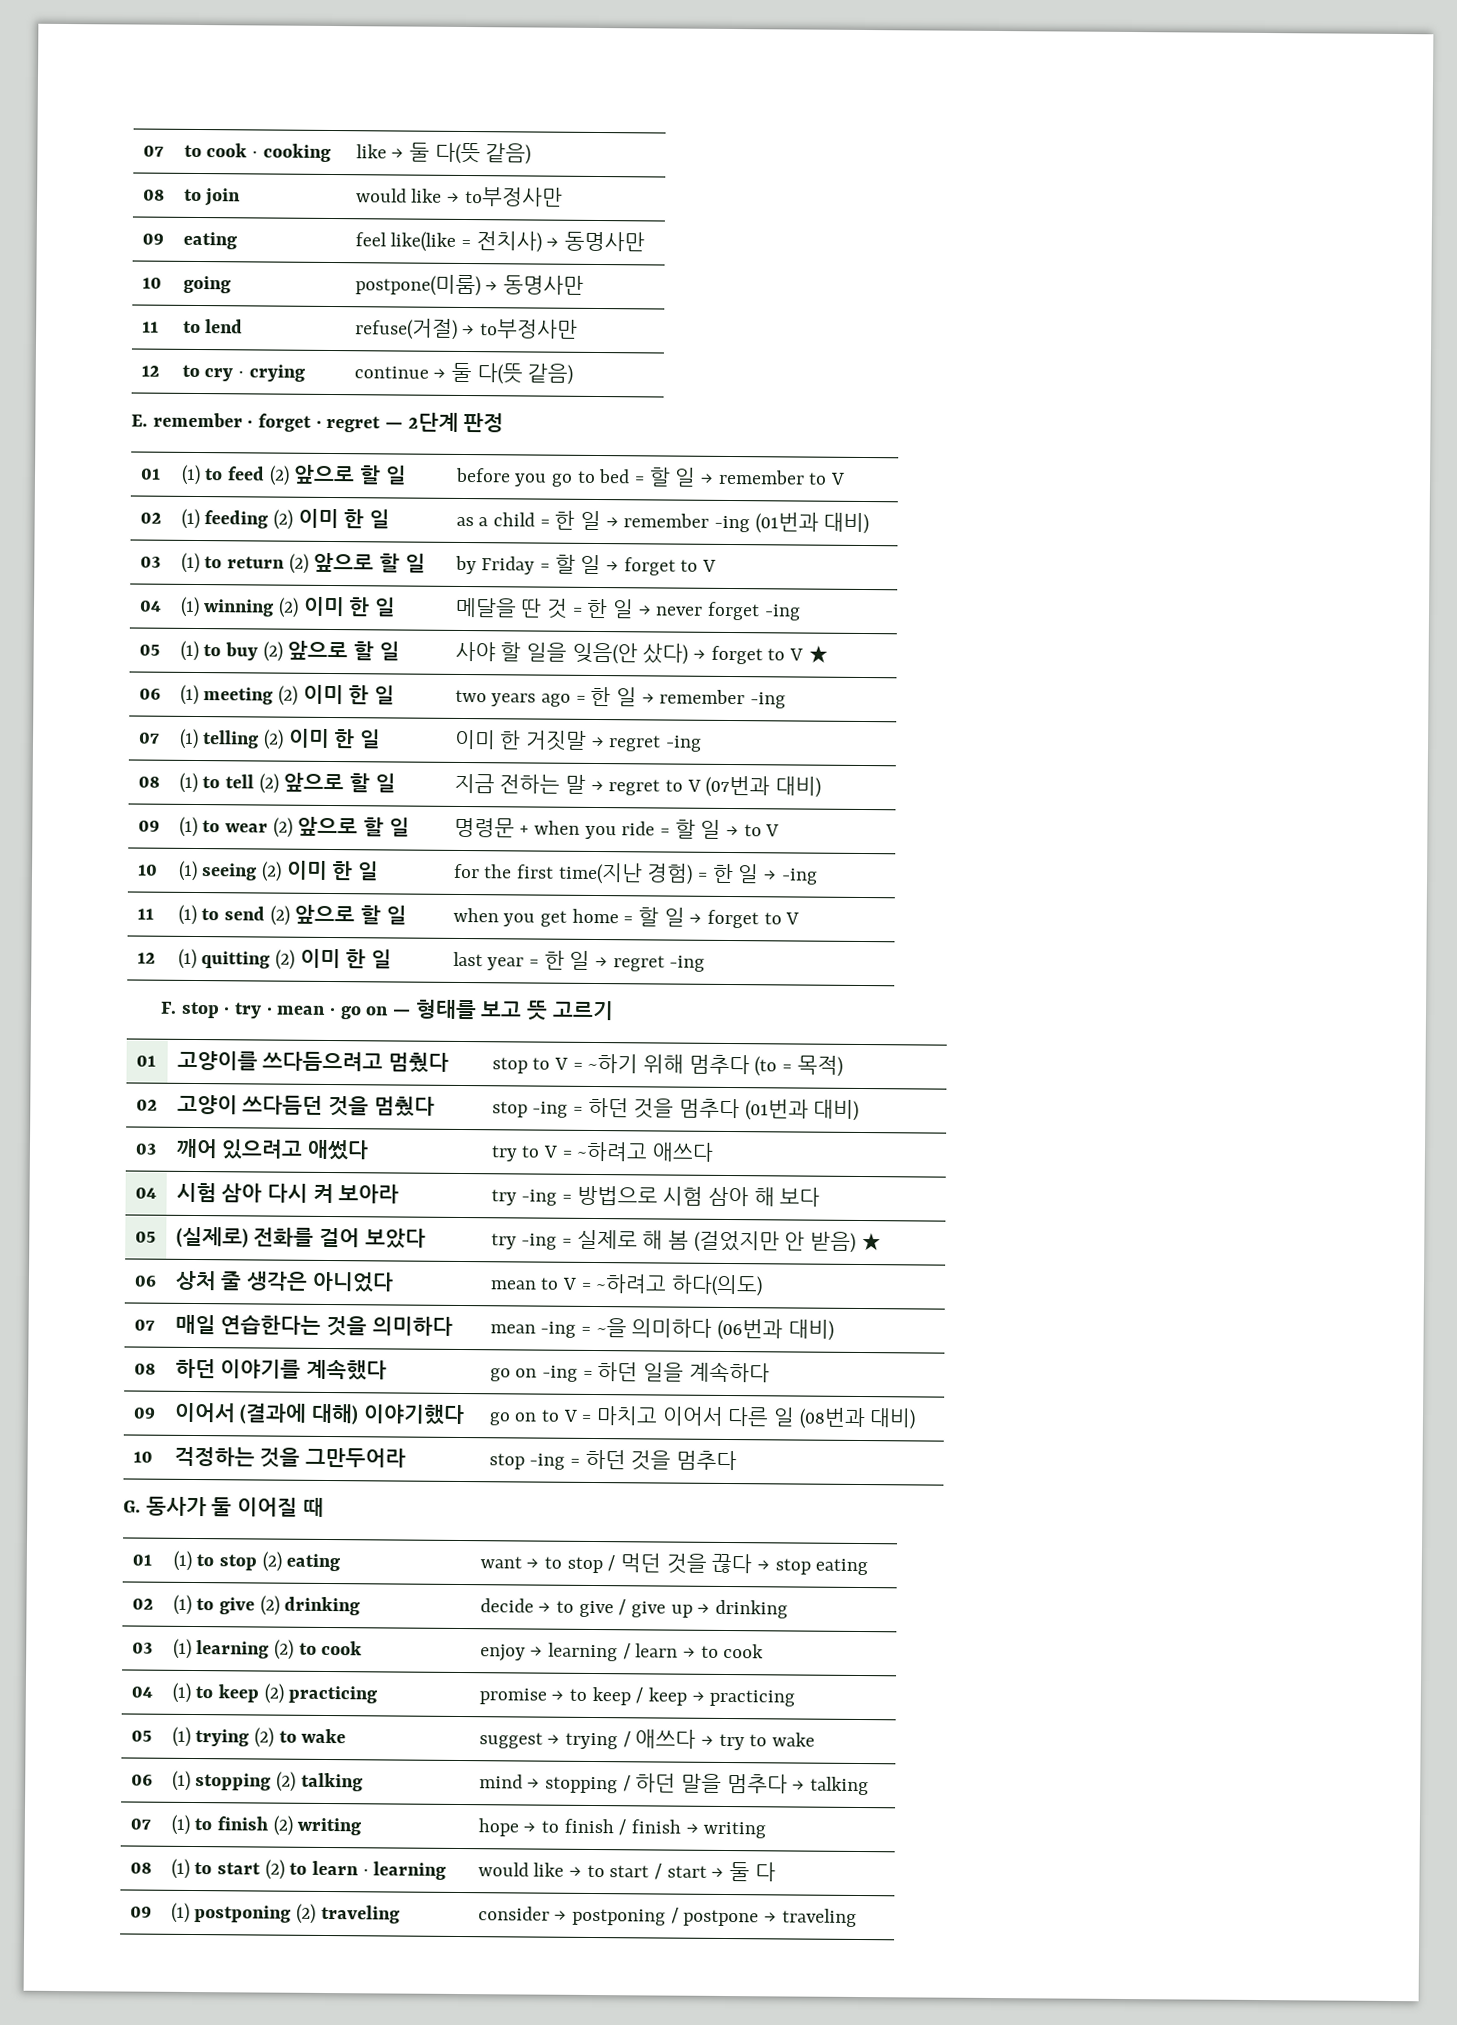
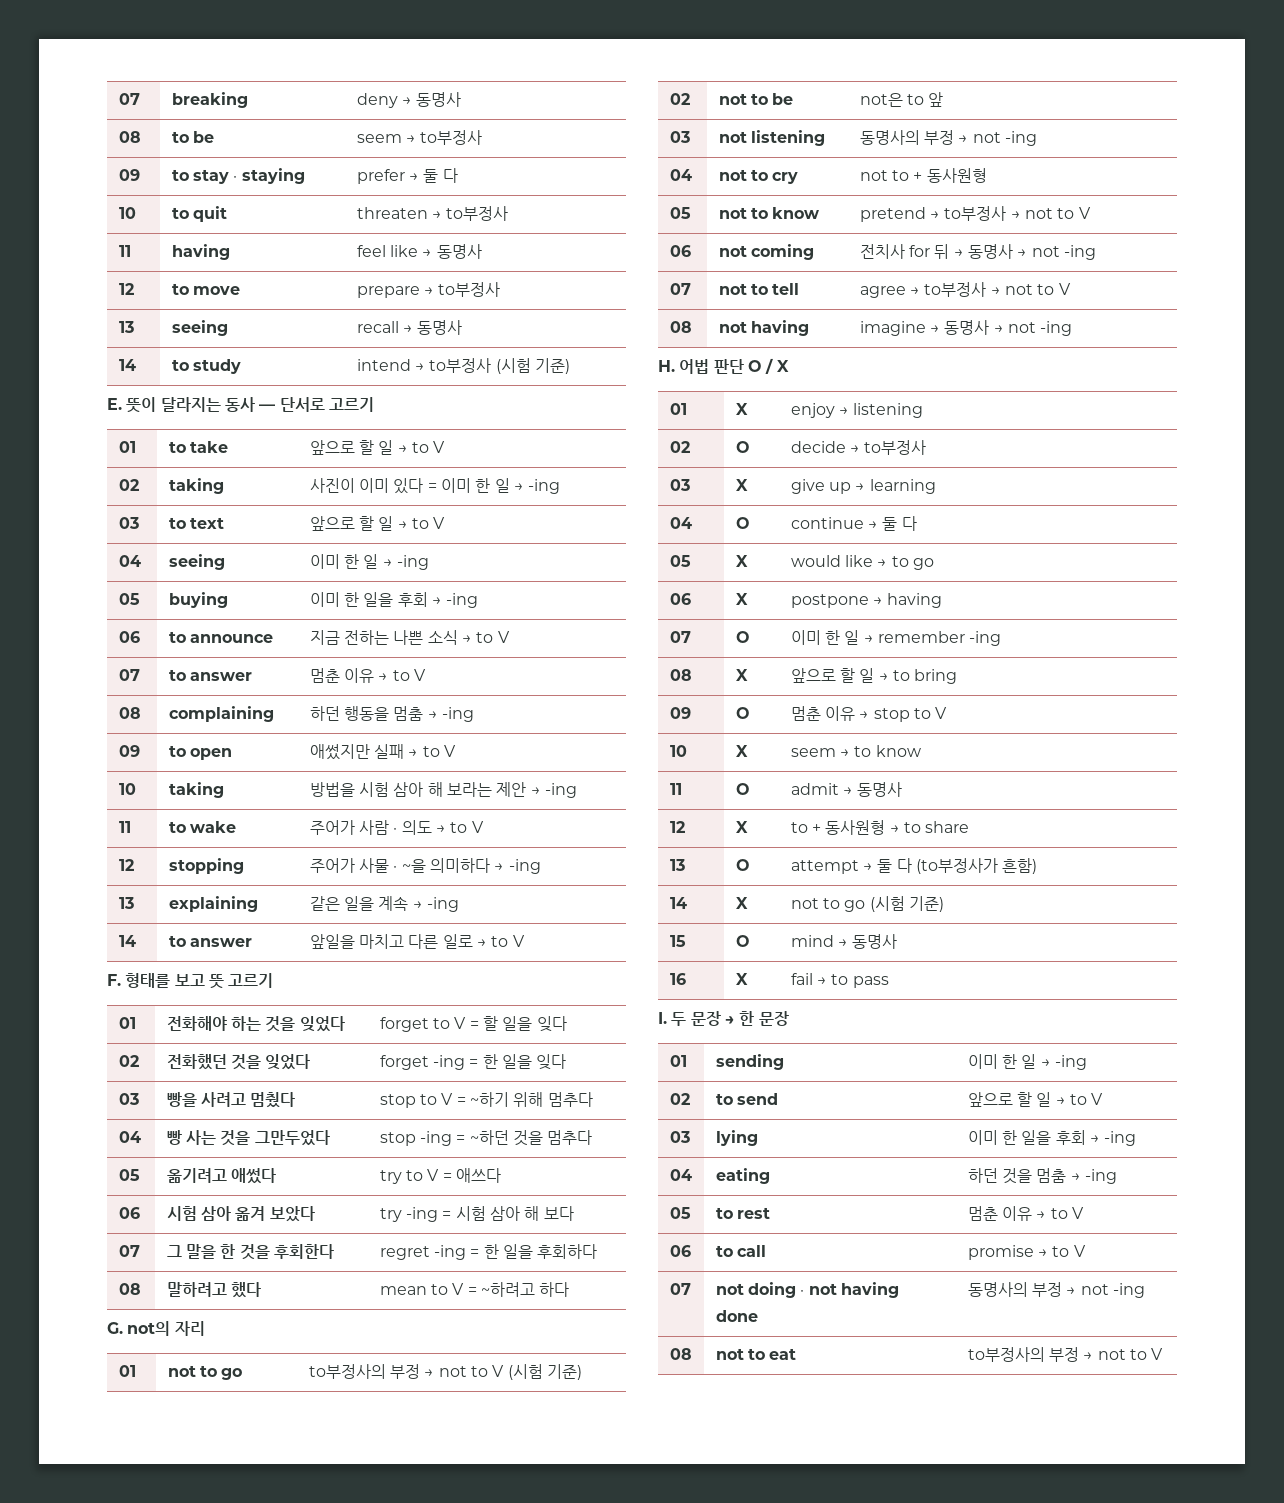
[142,145,164,157] [183,143,331,162] [355,142,532,165] [142,189,165,201] [183,188,242,207] [355,186,563,207] [141,233,164,245] [182,231,237,250] [354,231,646,253] [141,277,162,289] [182,275,231,294] [354,274,585,297] [141,321,159,333] [182,319,244,334] [354,318,579,340] [140,365,160,377] [181,364,305,382] [353,362,574,385] [131,412,505,433] [139,468,161,480] [180,464,407,486] [454,467,846,487] [139,512,162,524] [180,508,391,530] [455,510,870,535] [139,556,161,568] [180,552,426,574] [454,554,717,576] [138,600,162,612] [179,596,397,618] [454,597,801,621] [138,644,160,656] [179,640,400,662] [454,641,829,665] [138,688,161,700] [179,684,396,706] [454,686,787,709] [138,732,160,744] [178,728,382,750] [453,729,703,752] [137,776,160,788] [178,772,396,794] [453,773,822,798] [137,820,160,832] [178,816,410,838] [453,817,780,840] [137,864,158,876] [177,860,380,882] [453,862,818,885] [136,908,154,920] [177,904,407,926] [452,907,800,929] [136,952,156,964] [177,948,393,970] [452,950,706,972] [159,1001,411,1020] 07 | to cook · cooking | like → 둘 다(뜻 같음) // 08 | to join | would like → to부정사만 // 09 | eating | feel like(like = 전치사) → 동명사만 // 10 | going | postpone(미룸) → 동명사만 // 11 | to lend | refuse(거절) → to부정사만 // 12 | to cry · crying | continue → 둘 다(뜻 같음) // E. remember · forget · regret — 2단계 판정 // 01 | (1) to feed (2) 앞으로 할 일 | before you go to bed = 할 일 → remember to V // 02 | (1) feeding (2) 이미 한 일 | as a child = 한 일 → remember -ing (01번과 대비) // 03 | (1) to return (2) 앞으로 할 일 | by Friday = 할 일 → forget to V // 04 | (1) winning (2) 이미 한 일 | 메달을 딴 것 = 한 일 → never forget -ing // 05 | (1) to buy (2) 앞으로 할 일 | 사야 할 일을 잊음(안 샀다) → forget to V ★ // 06 | (1) meeting (2) 이미 한 일 | two years ago = 한 일 → remember -ing // 07 | (1) telling (2) 이미 한 일 | 이미 한 거짓말 → regret -ing // 08 | (1) to tell (2) 앞으로 할 일 | 지금 전하는 말 → regret to V (07번과 대비) // 09 | (1) to wear (2) 앞으로 할 일 | 명령문 + when you ride = 할 일 → to V // 10 | (1) seeing (2) 이미 한 일 | for the first time(지난 경험) = 한 일 → -ing // 11 | (1) to send (2) 앞으로 할 일 | when you get home = 할 일 → forget to V // 12 | (1) quitting (2) 이미 한 일 | last year = 한 일 → regret -ing // F. stop · try · mean · go on — -> [118,93,140,105] [171,92,248,108] [356,92,462,108] [118,131,141,143] [171,131,215,143] [356,130,483,145] [118,169,140,181] [171,168,305,184] [356,168,458,184] [118,207,136,219] [171,206,228,222] [356,206,509,221] [118,245,131,257] [171,244,230,260] [356,244,482,259] [118,283,134,295] [171,283,241,295] [356,282,501,298] [118,321,134,333] [171,320,228,336] [356,320,463,335] [118,359,136,371] [171,359,242,374] [356,358,571,374] [107,397,374,413] [118,441,136,453] [168,441,229,453] [309,440,446,455] [118,479,139,491] [168,478,224,494] [309,478,561,494] [118,517,139,529] [168,517,225,529] [309,516,446,531] [118,555,141,567] [168,554,225,570] [309,554,430,570] [118,593,140,605] [168,592,228,608] [309,592,479,608] [118,631,140,643] [168,631,274,643] [309,630,510,645] [118,669,140,681] [168,669,253,681] [309,668,427,683] [118,707,141,719] [168,706,274,722] [309,706,475,722] [118,745,140,757] [168,745,233,760] [309,744,457,760] [118,783,136,795] [168,782,224,798] [309,782,578,798] [118,821,131,833] [168,821,237,833] [309,820,484,835] [118,859,134,871] [168,858,244,874] [309,858,541,874] [118,897,134,909] [168,896,258,912] [309,896,460,912] [118,935,136,947] [168,935,253,947] [309,934,525,949] [107,974,121,986] 07 | breaking | deny → 동명사 // 08 | to be | seem → to부정사 // 09 | to stay · staying | prefer → 둘 다 // 10 | to quit | threaten → to부정사 // 11 | having | feel like → 동명사 // 12 | to move | prepare → to부정사 // 13 | seeing | recall → 동명사 // 14 | to study | intend → to부정사 (시험 기준) // E. 뜻이 달라지는 동사 — 단서로 고르기 // 01 | to take | 앞으로 할 일 → to V // 02 | taking | 사진이 이미 있다 = 이미 한 일 → -ing // 03 | to text | 앞으로 할 일 → to V // 04 | seeing | 이미 한 일 → -ing // 05 | buying | 이미 한 일을 후회 → -ing // 06 | to announce | 지금 전하는 나쁜 소식 → to V // 07 | to answer | 멈춘 이유 → to V // 08 | complaining | 하던 행동을 멈춤 → -ing // 09 | to open | 애썼지만 실패 → to V // 10 | taking | 방법을 시험 삼아 해 보라는 제안 → -ing // 11 | to wake | 주어가 사람 · 의도 → to V // 12 | stopping | 주어가 사물 · ~을 의미하다 → -ing // 13 | explaining | 같은 일을 계속 → -ing // 14 | to answer | 앞일을 마치고 다른 일로 → to V // F.
[176,1050,384,1072] 고양이를 쓰다듬으려고 -> [166,1016,345,1032] [379,1016,567,1032] [118,1055,139,1067] [166,1054,311,1070] [379,1054,567,1070] [118,1093,139,1105] [166,1092,247,1107] 전화해야 하는 것을 잊었다 | forget to V = 할 일을 잊다 // 02 | 전화했던 것을 잊었다 | forget -ing = 한 일을 잊다 // 03 | 빵을 사려고
[754,1055,843,1077] [135,1099,158,1111] [176,1094,435,1117] [491,1097,860,1121] [134,1143,156,1155] [175,1138,304,1160] (to = 목적) // 02 | 고양이 쓰다듬던 것을 멈췄다 | stop -ing = 하던 것을 멈추다 (01번과 대비) // 03 | 깨어 있으려고 -> [118,1131,141,1143] [166,1130,330,1146] [379,1130,593,1146] [118,1169,140,1181] [166,1168,227,1184] // 04 | 빵 사는 것을 그만두었다 | stop -ing = ~하던 것을 멈추다 // 05 | 옮기려고
[576,1141,649,1162] ~하려고 -> (452, 1177) none
[134,1187,157,1199] [175,1182,400,1204] [490,1185,658,1206] 04 | 시험 삼아 다시 켜 보아라 | try -ing = 방법으로 -> [118,1207,140,1219] [166,1206,315,1222] [379,1207,452,1222] 06 | 시험 삼아 옮겨 보았다 | try -ing =
[134,1231,156,1243] [175,1226,426,1249] [490,1229,882,1253] [133,1275,157,1287] [174,1270,394,1293] 05 | (실제로) 전화를 걸어 보았다 | try -ing = 실제로 해 봄 (걸었지만 안 받음) ★ // 06 | 상처 줄 생각은 아니었다 -> [118,1245,140,1257] [166,1244,335,1260] [379,1244,598,1260] [118,1283,141,1295] [166,1282,262,1298] 07 | 그 말을 한 것을 후회한다 | regret -ing = 한 일을 후회하다 // 08 | 말하려고 했다
[671,1274,764,1297] [133,1319,155,1331] [174,1314,453,1337] [489,1318,834,1341] [133,1363,156,1375] [174,1358,388,1381] [489,1361,770,1383] [132,1407,156,1419] [173,1402,465,1426] [488,1406,917,1430] [132,1451,153,1463] [173,1446,407,1468] [488,1449,738,1471] [123,1496,324,1517] [131,1554,152,1566] [172,1550,341,1572] [479,1553,869,1576] [131,1598,154,1610] [172,1594,361,1616] [479,1598,789,1619] [131,1642,153,1654] [172,1638,363,1660] [479,1642,765,1662] [130,1686,153,1698] [171,1682,378,1704] [478,1686,796,1707] [130,1730,152,1742] [171,1726,347,1748] [478,1729,816,1751] [130,1774,153,1786] [171,1770,363,1792] [478,1773,870,1796] [129,1818,151,1830] [170,1814,362,1836] [477,1818,767,1839] [129,1862,152,1874] [170,1858,447,1880] [477,1862,776,1882] [129,1906,152,1918] [170,1902,400,1924] [477,1906,857,1927] 하다(의도) // 07 | 매일 연습한다는 것을 의미하다 | mean -ing = ~을 의미하다 (06번과 대비) // 08 | 하던 이야기를 계속했다 | go on -ing = 하던 일을 계속하다 // 09 | 이어서 (결과에 대해) 이야기했다 | go on to V = 마치고 이어서 다른 일 (08번과 대비) // 10 | 걱정하는 것을 그만두어라 | stop -ing = 하던 것을 멈추다 // G. 동사가 둘 이어질 때 // 01 | (1) to stop (2) eating | want → to stop / 먹던 것을 끊다 → stop eating // 02 | (1) to give (2) drinking | decide → to give / give up → drinking // 03 | (1) learning (2) to cook | enjoy → learning / learn → to cook // 04 | (1) to keep (2) practicing | promise → to keep / keep → practicing // 05 | (1) trying (2) to wake | suggest → trying / 애쓰다 → try to wake // 06 | (1) stopping (2) talking | mind → stopping / 하던 말을 멈추다 → talking // 07 | (1) to finish (2) writing | hope → to finish / finish → writing // 08 | (1) to start (2) to learn · learning | would like → to start / start → 둘 다 // 09 | (1) postponing (2) traveling | consider → postponing / postpone → traveling -> [539,1282,570,1297] [107,1321,205,1336] [118,1365,136,1377] [167,1365,243,1380] [308,1364,583,1380] [669,93,690,105] [718,93,794,105] [859,92,944,107] [669,131,690,143] [718,130,826,146] [859,130,1038,146] [669,169,692,181] [718,169,799,184] [859,168,987,183] [669,207,691,219] [718,207,820,219] [859,206,1091,222] [669,245,691,257] [718,244,815,260] [859,244,1097,260] [669,283,691,295] [718,283,800,295] [859,282,1071,298] [669,321,692,333] [718,320,810,336] [859,320,1073,336] [658,358,789,374] [669,403,687,415] [735,403,748,415] [790,403,924,418] [669,441,690,453] [735,441,750,453] [790,440,927,455] [669,479,690,491] [735,479,748,491] [790,479,936,494] [669,517,692,529] [735,517,750,529] [790,516,917,531] [669,555,691,567] [735,555,748,567] [790,555,935,570] [669,593,691,605] [735,593,748,605] [790,593,943,608] [669,631,691,643] [735,631,750,643] [790,630,1002,646] [669,669,692,681] [735,669,748,681] [790,668,958,684] [669,707,691,719] [735,707,750,719] [790,706,948,722] [669,745,687,757] [735,745,748,757] [790,745,921,757] [669,783,682,795] [735,783,750,795] [790,782,903,797] [669,821,685,833] [735,821,748,833] [790,820,970,835] [669,859,685,871] [735,859,750,871] [790,858,1038,874] [669,897,687,909] [735,897,748,909] [790,896,945,912] [669,935,686,947] [735,935,750,947] [790,934,898,949] [669,973,686,985] [735,973,748,985] [790,973,889,988] [658,1011,789,1026] [669,1055,687,1067] [715,1054,784,1070] [967,1054,1088,1070] [669,1093,690,1105] [715,1093,779,1105] [967,1092,1104,1107] [669,1131,690,1143] [715,1130,758,1146] [967,1130,1137,1146] [669,1169,692,1181] [715,1168,770,1184] [967,1168,1118,1184] [669,1207,691,1219] [715,1207,771,1219] [967,1206,1085,1221] [669,1245,691,1257] [715,1245,767,1257] [967,1245,1086,1260] [669,1283,691,1295] [715,1282,900,1298] [715,1310,758,1322] [967,1282,1146,1298] [669,1348,692,1360] [715,1348,797,1360] [967,1347,1164,1362] 하다 // G. not의 자리 // 01 | not to go | to부정사의 부정 → not to V (시험 기준) // 02 | not to be | not은 to 앞 // 03 | not listening | 동명사의 부정 → not -ing // 04 | not to cry | not to + 동사원형 // 05 | not to know | pretend → to부정사 → not to V // 06 | not coming | 전치사 for 뒤 → 동명사 → not -ing // 07 | not to tell | agree → to부정사 → not to V // 08 | not having | imagine → 동명사 → not -ing // H. 어법 판단 O / X // 01 | X | enjoy → listening // 02 | O | decide → to부정사 // 03 | X | give up → learning // 04 | O | continue → 둘 다 // 05 | X | would like → to go // 06 | X | postpone → having // 07 | O | 이미 한 일 → remember -ing // 08 | X | 앞으로 할 일 → to bring // 09 | O | 멈춘 이유 → stop to V // 10 | X | seem → to know // 11 | O | admit → 동명사 // 12 | X | to + 동사원형 → to share // 13 | O | attempt → 둘 다 (to부정사가 흔함) // 14 | X | not to go (시험 기준) // 15 | O | mind → 동명사 // 16 | X | fail → to pass // I. 두 문장 → 한 문장 // 01 | sending | 이미 한 일 → -ing // 02 | to send | 앞으로 할 일 → to V // 03 | lying | 이미 한 일을 후회 → -ing // 04 | eating | 하던 것을 멈춤 → -ing // 05 | to rest | 멈춘 이유 → to V // 06 | to call | promise → to V // 07 | not doing · not having done | 동명사의 부정 → not -ing // 08 | not to eat | to부정사의 부정 → not to V

